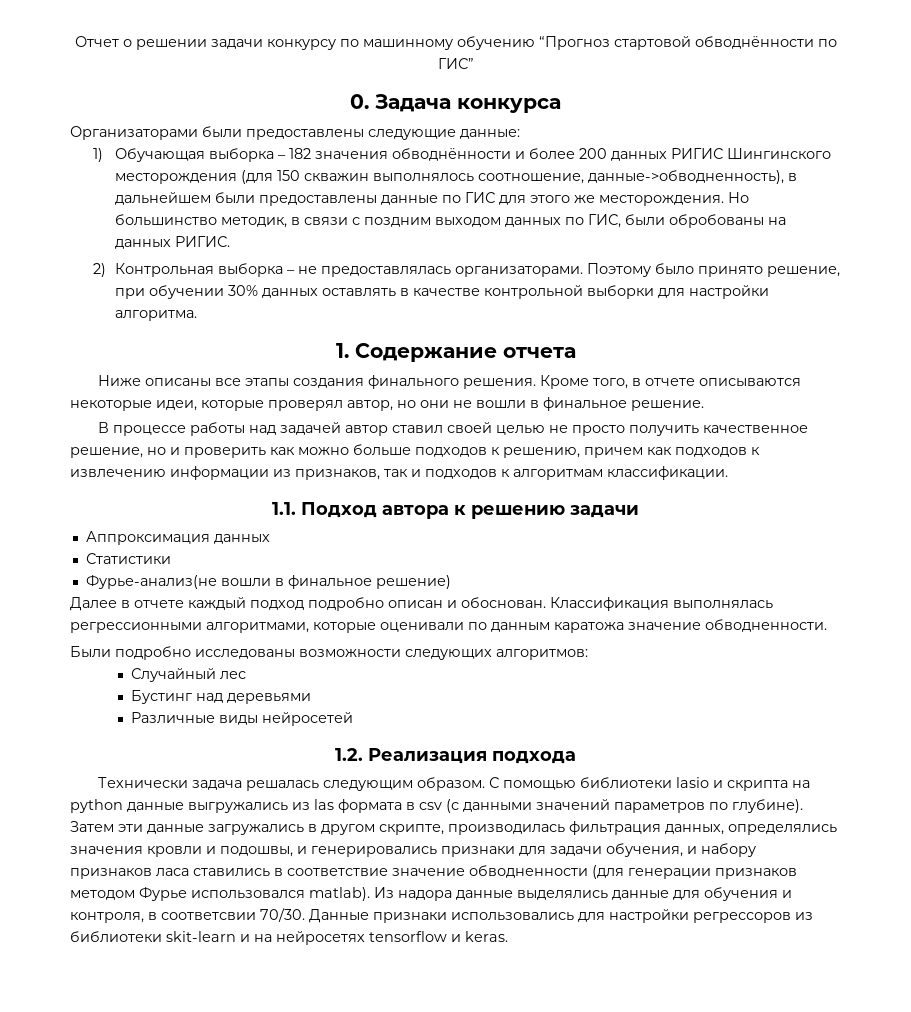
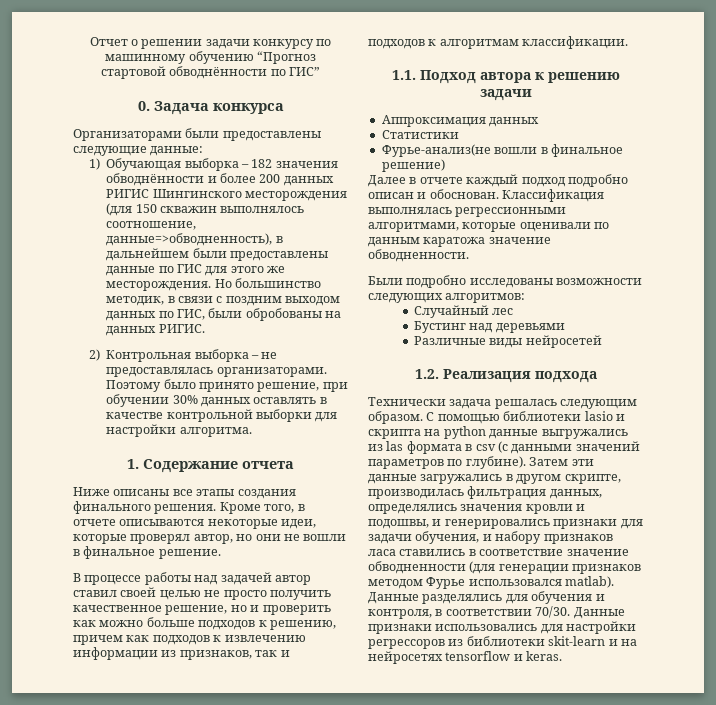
[588,170,785,184] данные->обводненность), -> [106,233,273,246] данные=>обводненность),
[374,887,669,901] Из надора данные выделялись данные -> [368,592,503,604] Данные разделялись
[161,912,256,920] соответсвии -> [445,609,532,616] соответствии

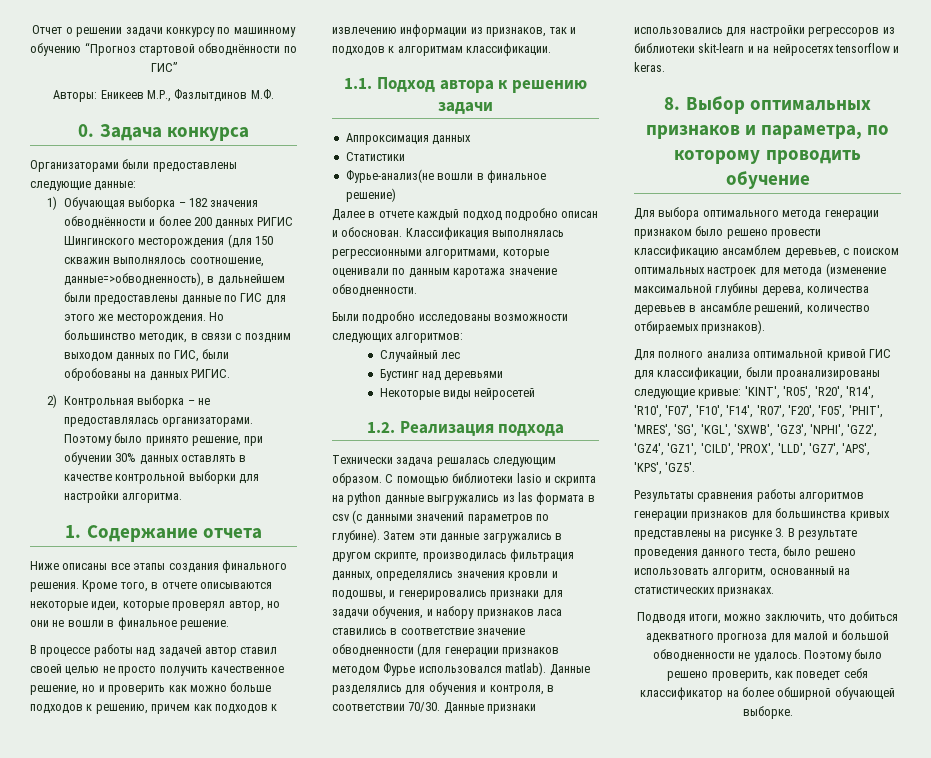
(321, 71) none -> [53,89,274,102] // Авторы: Еникеев М.Р., Фазлытдинов М.Ф.
[423,237,486,247] каратожа -> [453,268,506,278] каротажа
[413,336,486,345] Различные -> [379,388,440,400] Некоторые
(563, 656) none -> [664,96,871,114] [645,125,890,139] [674,150,861,164] [725,171,810,189] [634,207,879,220] [634,226,822,239] [634,245,899,258] [634,263,886,277] [634,283,870,296] [634,302,870,315] [634,320,766,334] [634,349,891,361] [634,367,881,380] [634,386,874,399] [634,405,883,418] [634,424,878,437] [634,443,871,456] [634,462,696,475] [634,489,865,502] [634,508,890,521] [634,528,857,540] [634,546,856,559] [634,566,851,578] [634,587,775,597] [636,611,899,624] [646,630,889,643] [652,649,883,662] [667,668,868,681] [640,687,895,700] [742,706,793,719] // 8. Выбор оптимальных признаков и параметра, по которому проводить обучение // Для выбора оптимального метода генерации признаком было решено провести классификацию ансамблем деревьев, с поиском оптимальных настроек для метода (изменение максимальной глубины дерева, количества деревьев в ансамбле решений, количество отбираемых признаков). // Для полного анализа оптимальной кривой ГИС для классификации, были проанализированы следующие кривые: 'KINT', 'R05', 'R20', 'R14', 'R10', 'F07', 'F10', 'F14', 'R07', 'F20', 'F05', 'PHIT', 'MRES', 'SG', 'KGL', 'SXWB', 'GZ3', 'NPHI', 'GZ2', 'GZ4', 'GZ1', 'CILD', 'PROX', 'LLD', 'GZ7', 'APS', 'KPS', 'GZ5'. // Результаты сравнения работы алгоритмов генерации признаков для большинства кривых представлены на рисунке 3. В результате проведения данного теста, было решено использовать алгоритм, основанный на статистических признаках. // Подводя итоги, можно заключить, что добиться адекватного прогноза для малой и большой обводненности не удалось. Поэтому было решено проверить, как поведет себя классификатор на более обширной обучающей выборке.

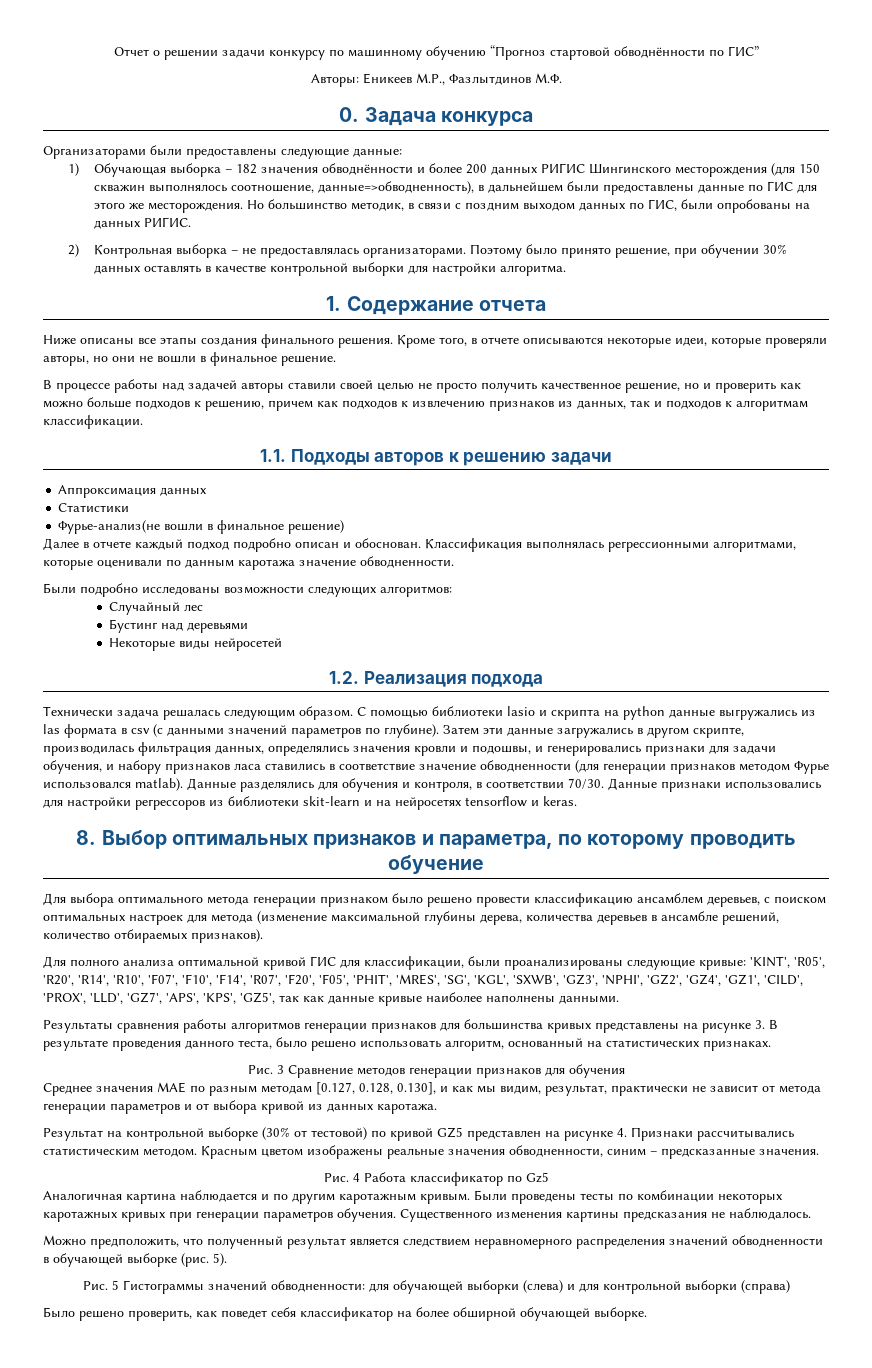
[63,368,131,381] обробованы -> [716,199,791,213] опробованы
[172,601,264,611] проверял автор, -> [765,337,827,348] [43,355,89,366] проверяли авторы,
[204,647,278,657] автор ставил -> [241,382,336,393] авторы ставили
[400,24,547,37] информации из признаков, -> [489,400,626,411] признаков из данных,
[376,77,494,93] Подход автора -> [290,449,445,466] Подходы авторов
[665,462,696,472] 'GZ5'. -> [240,992,619,1006] 'GZ5', так как данные кривые наиболее наполнены данными.
[636,611,899,624] [646,630,889,643] [652,649,883,662] Подводя итоги, можно заключить, что добиться адекватного прогноза для малой и большой обводненности не удалось. Поэтому было -> [247,1064,625,1078] [43,1082,821,1096] [43,1100,437,1114] [43,1127,794,1141] [43,1145,819,1159] [323,1172,549,1186] [43,1190,783,1204] [43,1208,811,1222] [43,1235,823,1249] [43,1253,227,1267] [82,1280,790,1294] [43,1307,75,1318] Рис. 3 Сравнение методов генерации признаков для обучения // Среднее значения MAE по разным методам [0.127, 0.128, 0.130], и как мы видим, результат, практически не зависит от метода генерации параметров и от выбора кривой из данных каротажа. // Результат на контрольной выборке (30% от тестовой) по кривой GZ5 представлен на рисунке 4. Признаки рассчитывались статистическим методом. Красным цветом изображены реальные значения обводненности, синим – предсказанные значения. // Рис. 4 Работа классификатор по Gz5 // Аналогичная картина наблюдается и по другим каротажным кривым. Были проведены тесты по комбинации некоторых каротажных кривых при генерации параметров обучения. Существенного изменения картины предсказания не наблюдалось. // Можно предположить, что полученный результат является следствием неравномерного распределения значений обводненности в обучающей выборке (рис. 5). // Рис. 5 Гистограммы значений обводненности: для обучающей выборки (слева) и для контрольной выборки (справа) // Было

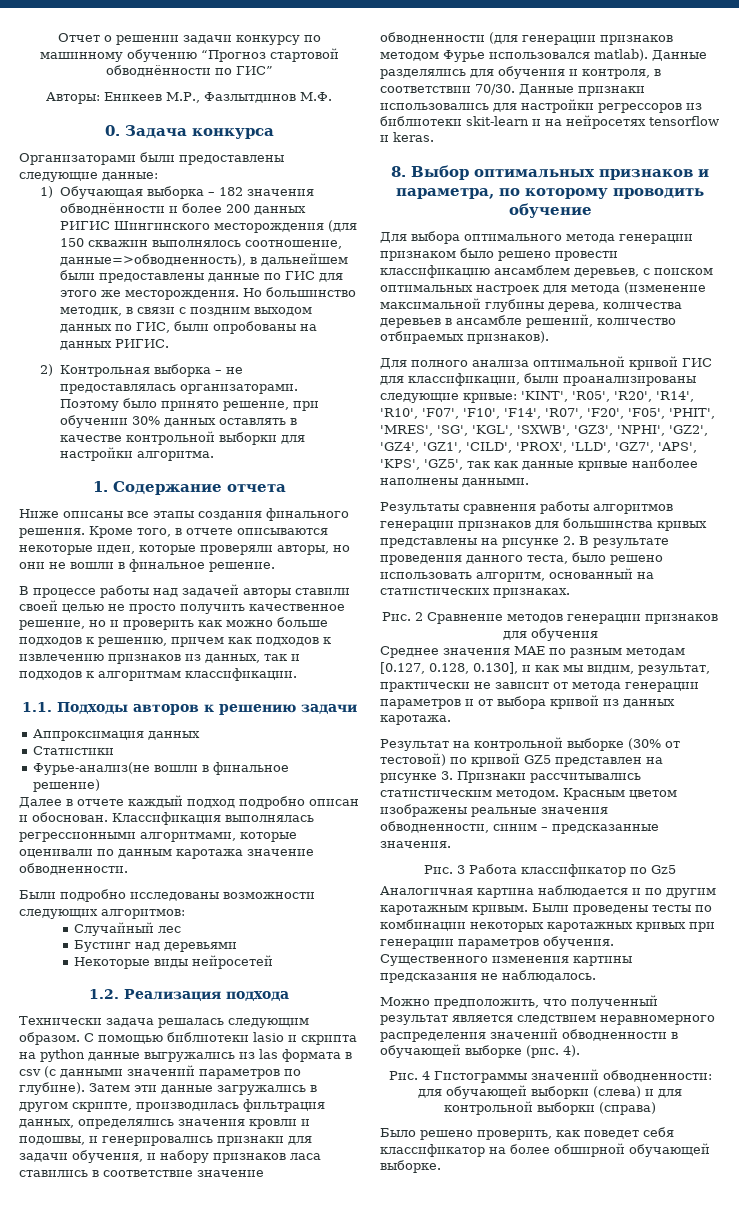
[755,1020,765,1029] 3. -> [563,536,575,545] 2.
[276,1065,284,1074] 3 -> [415,612,423,621] 2
[617,1128,627,1137] 4. -> [441,771,453,780] 3.
[352,1173,360,1182] 4 -> [457,865,465,874] 3
[213,1253,227,1266] [82,1280,119,1290] 5). // Рис. 5 -> [563,1045,580,1057] [388,1071,430,1080] 4). // Рис. 4

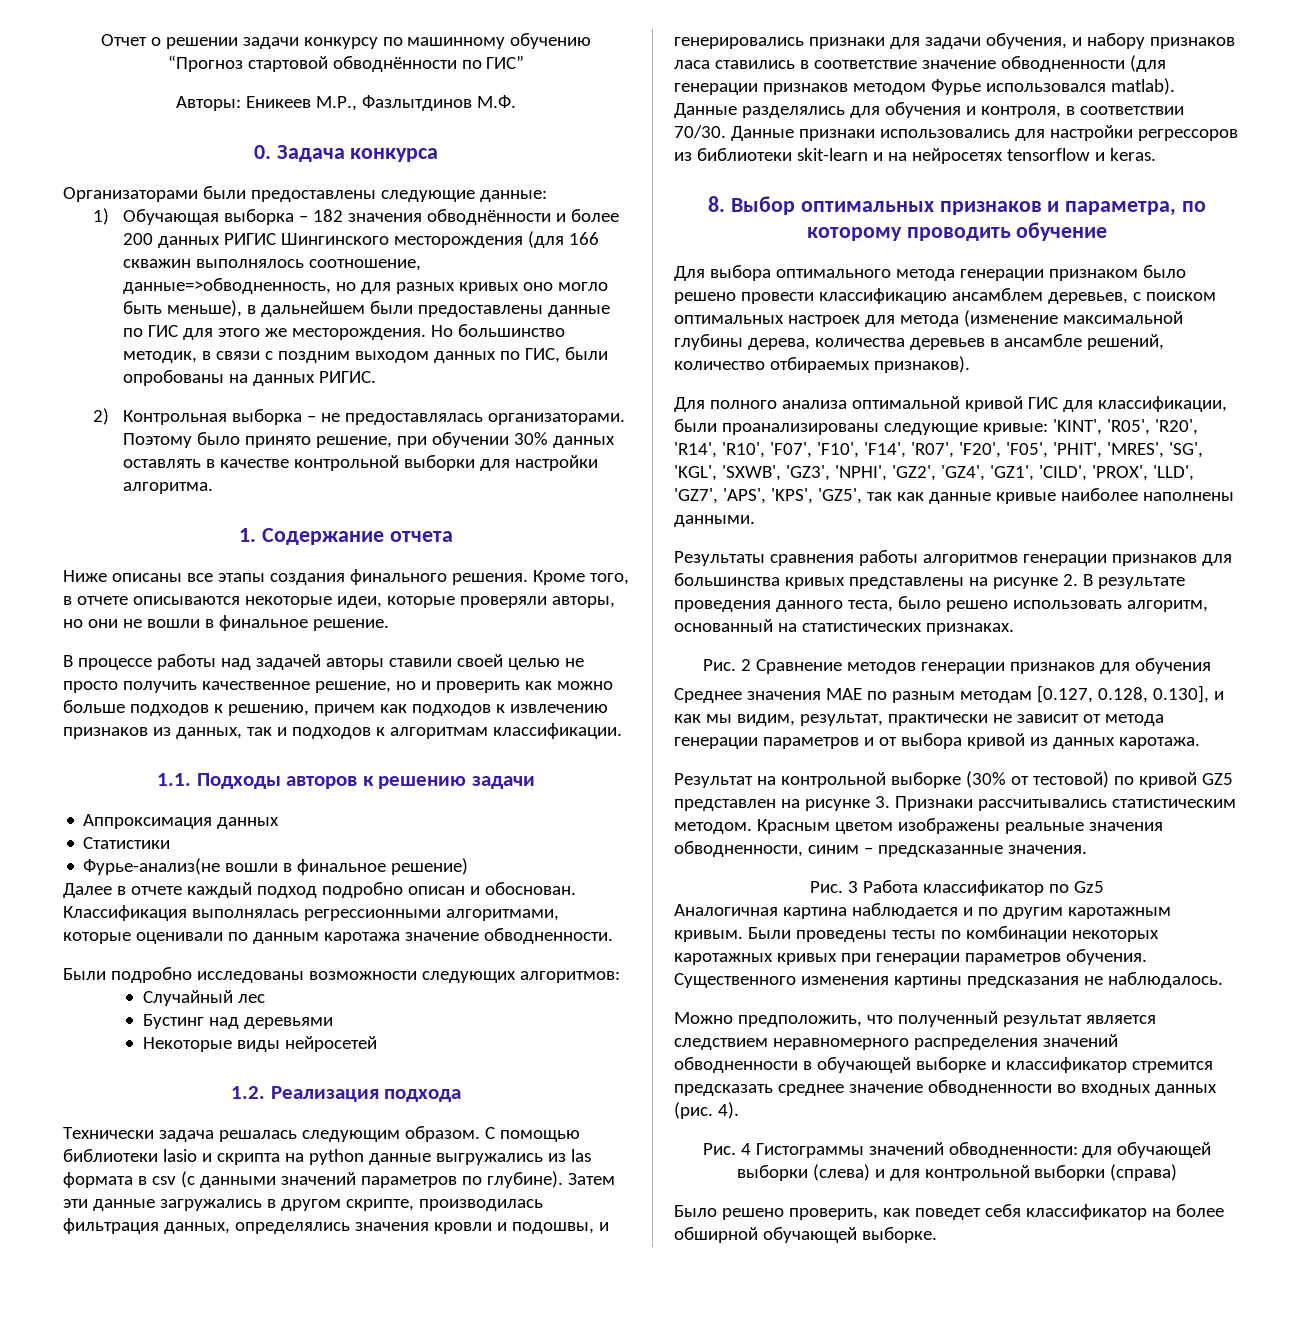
[60,238,85,247] 150 -> [568,232,599,245] 166
[60,254,247,266] данные=>обводненность), -> [122,278,608,294] [122,300,242,317] данные=>обводненность, но для разных кривых оно могло быть меньше),
(522, 1051) none -> [990,1057,1213,1073] [674,1080,1217,1096] и классификатор стремится предсказать среднее значение обводненности во входных данных

